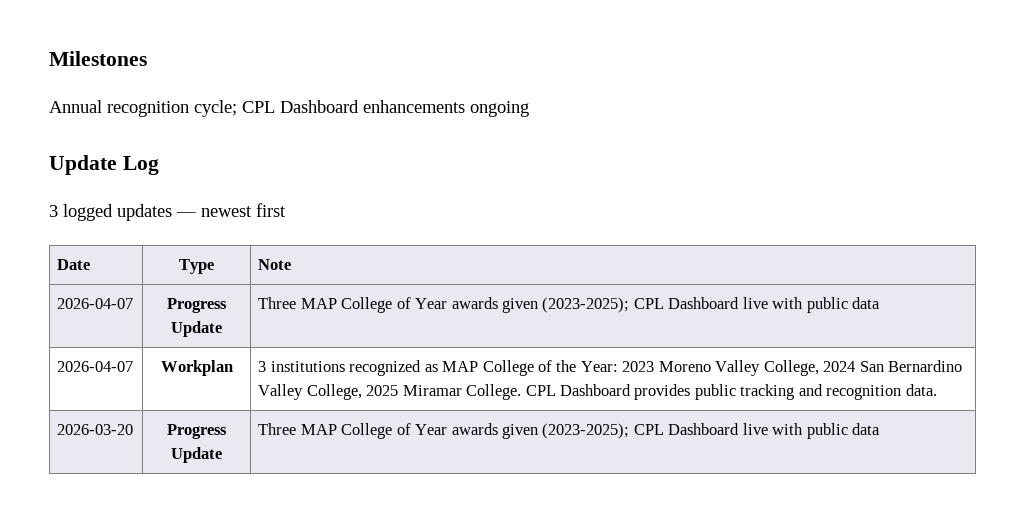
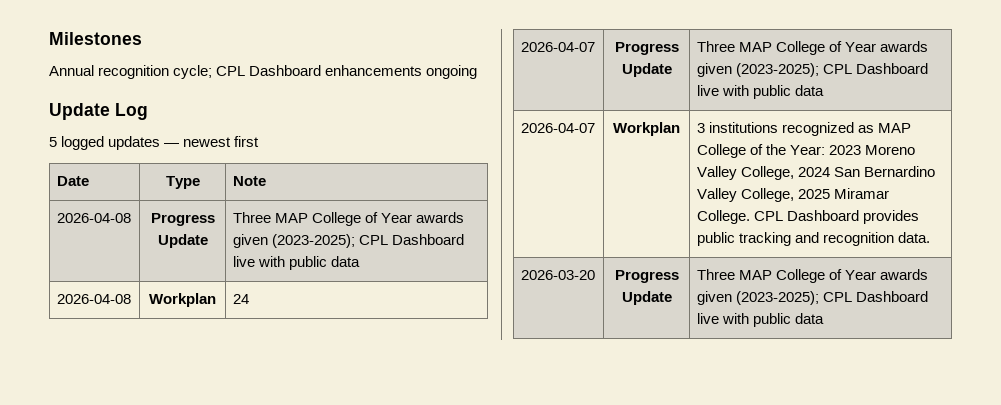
[49,205,58,217] 3 -> [49,137,57,147] 5
(292, 264) none -> [56,213,131,223] [150,213,215,226] [157,234,208,248] [232,212,464,226] [232,234,464,248] [232,256,360,270] [56,294,131,304] [149,293,216,307] [232,294,249,304] // 2026-04-08 | Progress Update | Three MAP College of Year awards given (2023-2025); CPL Dashboard live with public data // 2026-04-08 | Workplan | 24

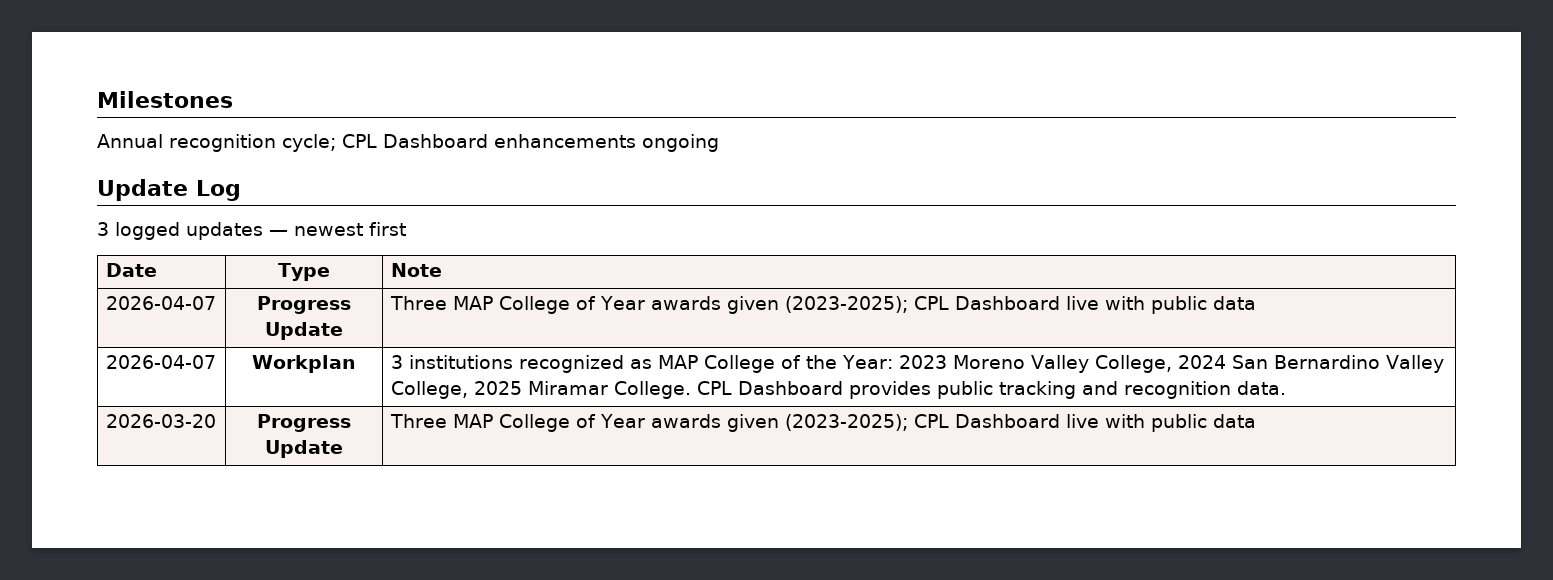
[49,137,57,147] 5 -> [97,222,109,236] 3
[56,213,131,223] [150,213,215,226] [157,234,208,248] [232,212,464,226] [232,234,464,248] [232,256,360,270] [56,294,131,304] [149,293,216,307] [232,294,249,304] // 2026-04-08 | Progress Update | Three MAP College of Year awards given (2023-2025); CPL Dashboard live with public data // 2026-04-08 | Workplan | 24 -> (442, 270) none

